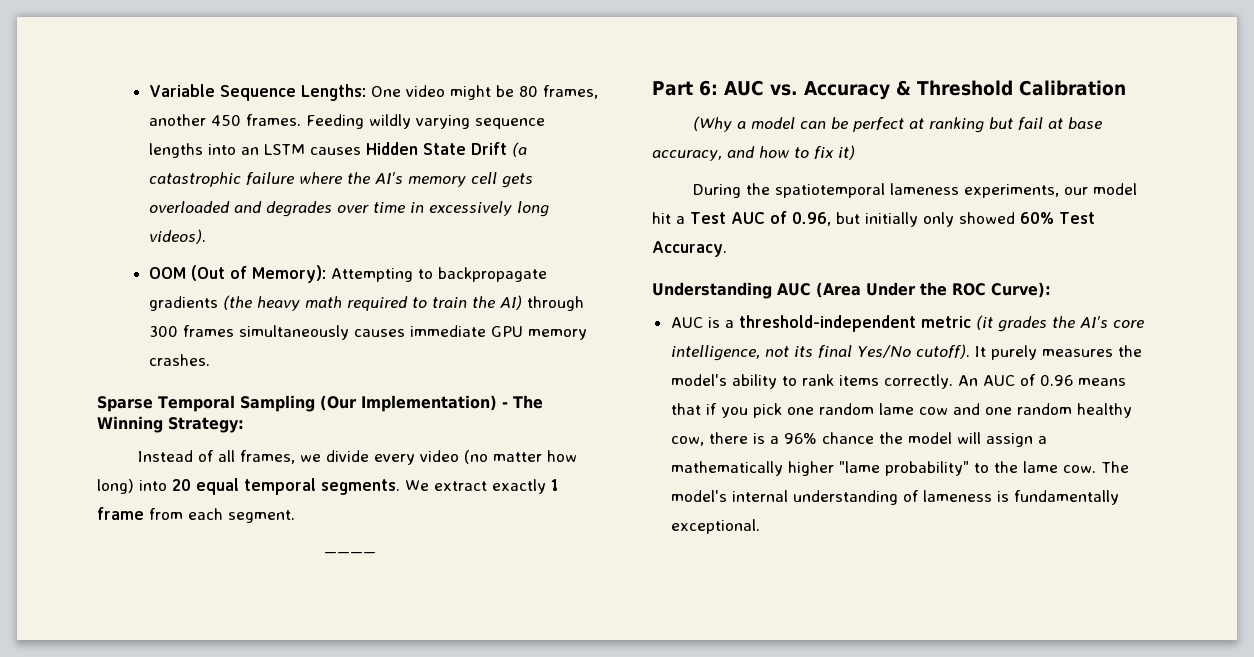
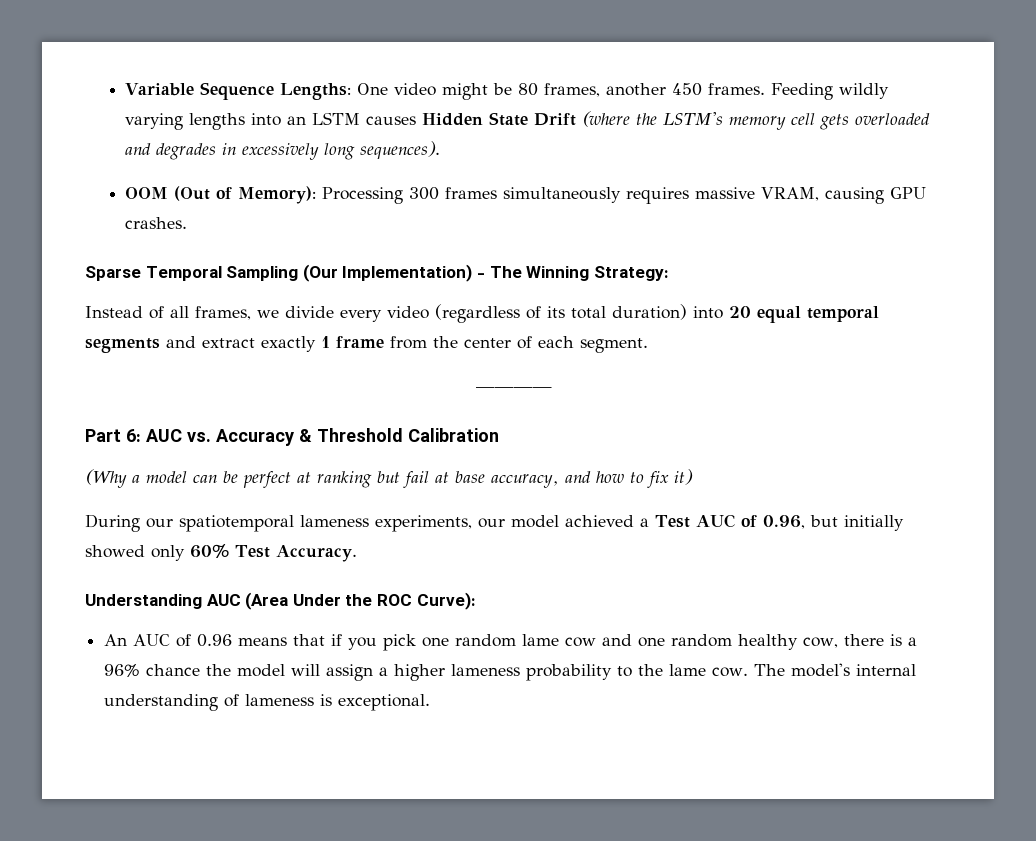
[474,118,545,129] sequence -> (184, 121) none
[511,142,527,157] [148,172,403,187] (a catastrophic failure where the AI's -> [582,111,724,127] (where the LSTM's
[336,202,405,213] over time -> (217, 151) none
[148,229,206,244] videos). -> [360,141,441,159] sequences).
[330,267,547,282] [148,295,584,311] [148,325,587,340] Attempting to backpropagate gradients (the heavy math required to train the AI) through 300 frames simultaneously causes immediate GPU memory -> [322,187,927,204] Processing 300 frames simultaneously requires massive VRAM, causing GPU
[464,450,578,464] [97,479,134,494] (no matter how long) -> [435,304,687,323] (regardless of its total duration)
[321,479,429,495] segments. We -> [85,336,196,353] segments and
(183, 514) none -> [433,336,532,349] the center of
[746,183,771,195] the -> [146,518,173,528] our
[652,212,671,224] hit -> [565,515,634,527] achieved
[922,212,1015,227] only showed -> [85,545,185,561] showed only
[670,315,1144,332] [670,344,1142,361] [670,374,953,389] AUC is a threshold-independent metric (it grades the AI's core intelligence, not its final Yes/No cutoff). It purely measures the model's ability to rank items correctly. -> (476, 601) none
[670,461,969,476] mathematically higher "lame probability" -> [394,664,613,681] higher lameness probability
[1013,490,1119,505] fundamentally -> (333, 700) none

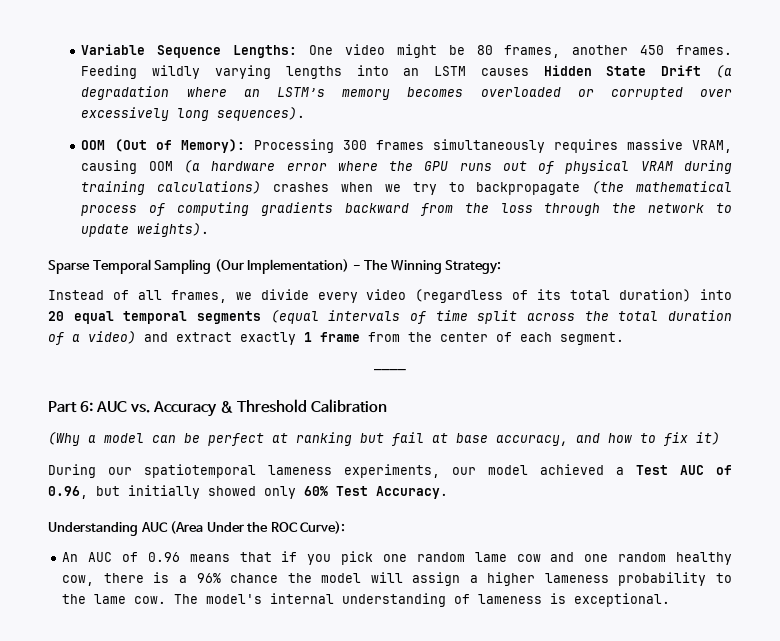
[582,111,931,130] [125,143,237,160] (where the LSTM's memory cell gets overloaded and degrades in -> [715,65,732,78] [81,86,732,100] (a degradation where an LSTM’s memory becomes overloaded or corrupted over
[890,187,927,199] [125,217,188,229] GPU crashes. -> [148,160,732,174] [81,181,733,195] [81,202,733,216] [81,223,210,237] OOM (a hardware error where the GPU runs out of physical VRAM during training calculations) crashes when we try to backpropagate (the mathematical process of computing gradients backward from the loss through the network to update weights).
(160, 345) none -> [270,310,732,324] [48,331,136,345] (equal intervals of time split across the total duration of a video)

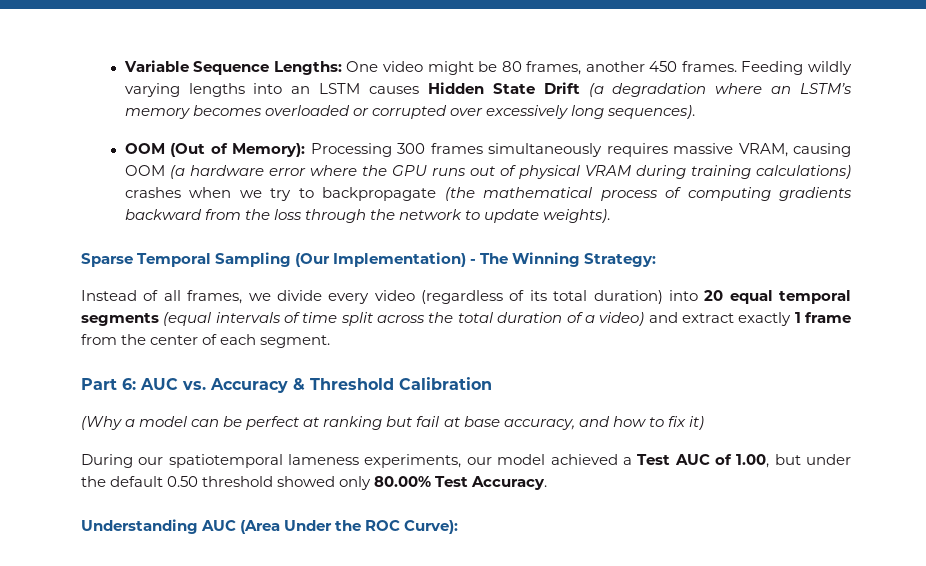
[374,369,406,374] // ———— -> (331, 341) none
[48,485,200,499] 0.96, but initially -> [736,454,852,468] [81,476,274,487] 1.00, but under the default 0.50 threshold
[304,486,328,496] 60% -> [374,476,432,487] 80.00%
[62,551,732,565] [62,572,732,586] [62,593,671,607] // An AUC of 0.96 means that if you pick one random lame cow and one random healthy cow, there is a 96% chance the model will assign a higher lameness probability to the lame cow. The model's internal understanding of lameness is exceptional. -> (459, 527) none

